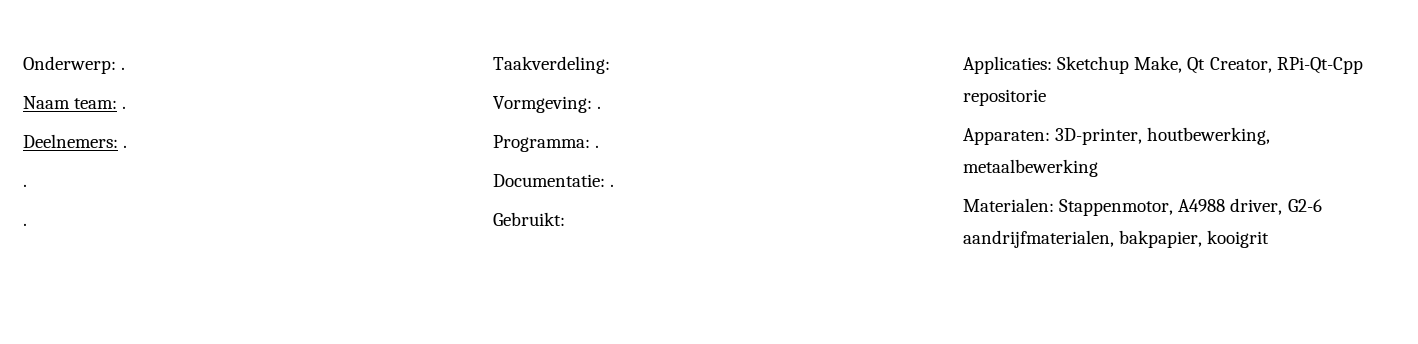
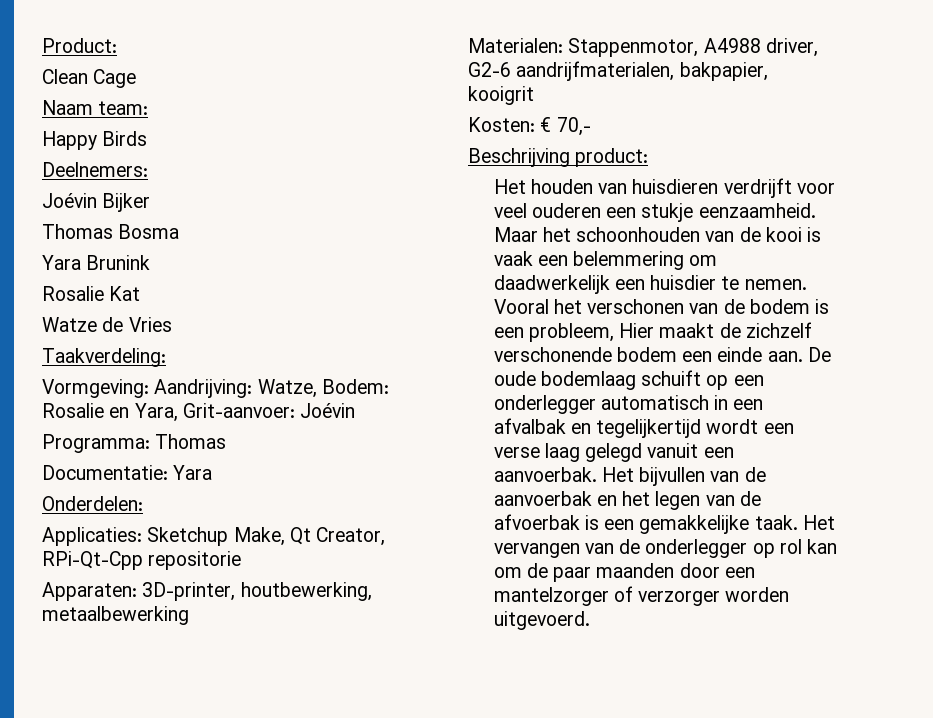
[23,56,126,74] Onderwerp: . -> [42,38,117,53] [42,69,137,88] Product: // Clean Cage
[122,106,127,109] . -> [42,131,148,150] // Happy Birds
[123,145,128,148] [23,184,27,187] [23,223,27,226] [493,56,610,74] [493,96,602,113] . // . // . // Taakverdeling: // Vormgeving: . -> [42,193,151,212] [42,224,180,239] [42,255,151,270] [42,286,141,301] [42,317,172,332] [42,348,166,367] [42,379,389,398] [42,403,356,422] // Joévin Bijker // Thomas Bosma // Yara Brunink // Rosalie Kat // Watze de Vries // Taakverdeling: // Vormgeving: Aandrijving: Watze, Bodem: Rosalie en Yara, Grit-aanvoer: Joévin
[595,145,600,148] . -> [155,434,227,449] Thomas
[610,184,615,187] [493,212,565,226] . // Gebruikt: -> [173,465,213,480] [42,496,143,511] Yara // Onderdelen:
(1270, 239) none -> [468,117,591,136] [468,148,649,167] [493,178,835,198] [493,203,816,222] [493,227,822,242] [493,251,718,270] [493,275,807,294] [493,299,830,314] [493,322,812,342] [493,347,831,362] [493,370,764,390] [493,395,764,414] [493,418,794,438] [493,443,734,462] [493,467,766,486] [493,491,761,510] [493,514,835,534] [493,539,838,558] [493,563,755,582] [493,586,790,606] [493,611,590,630] // Kosten: € 70,- // Beschrijving product: // Het houden van huisdieren verdrijft voor veel ouderen een stukje eenzaamheid. Maar het schoonhouden van de kooi is vaak een belemmering om daadwerkelijk een huisdier te nemen. Vooral het verschonen van de bodem is een probleem, Hier maakt de zichzelf verschonende bodem een einde aan. De oude bodemlaag schuift op een onderlegger automatisch in een afvalbak en tegelijkertijd wordt een verse laag gelegd vanuit een aanvoerbak. Het bijvullen van de aanvoerbak en het legen van de afvoerbak is een gemakkelijke taak. Het vervangen van de onderlegger op rol kan om de paar maanden door een mantelzorger of verzorger worden uitgevoerd.

